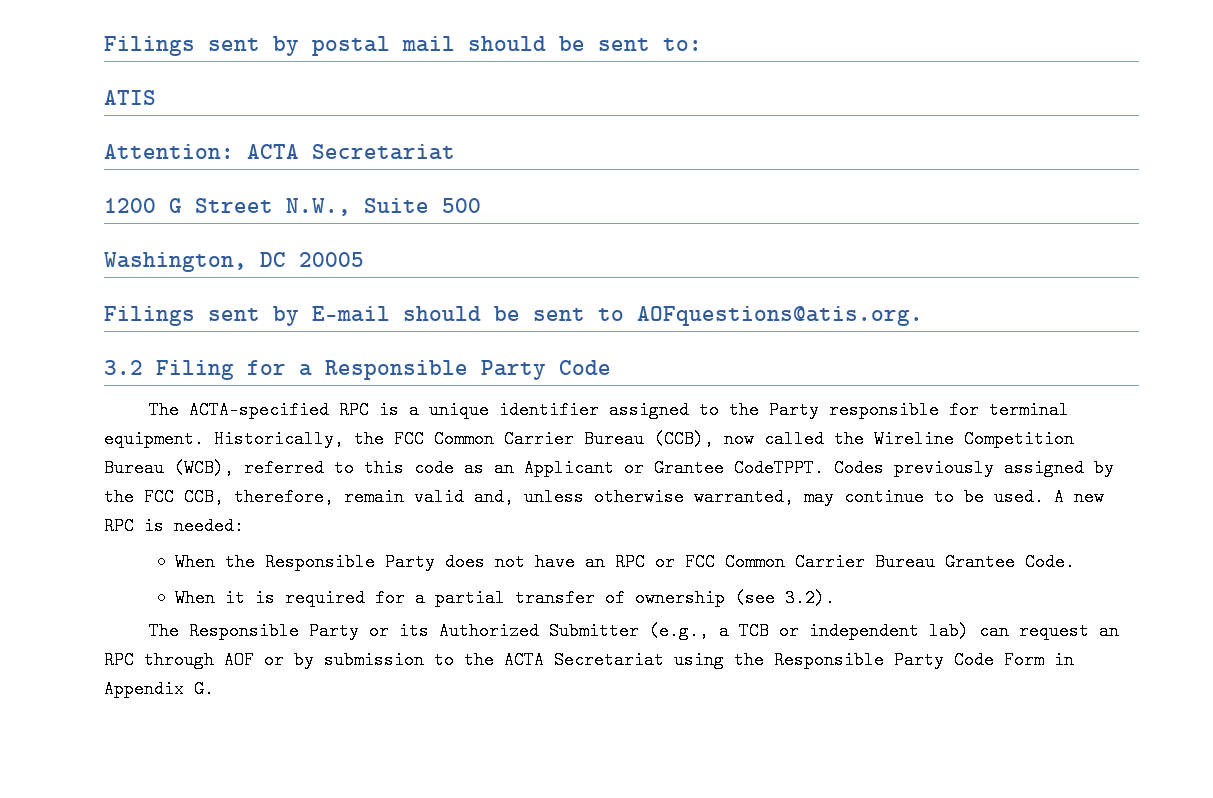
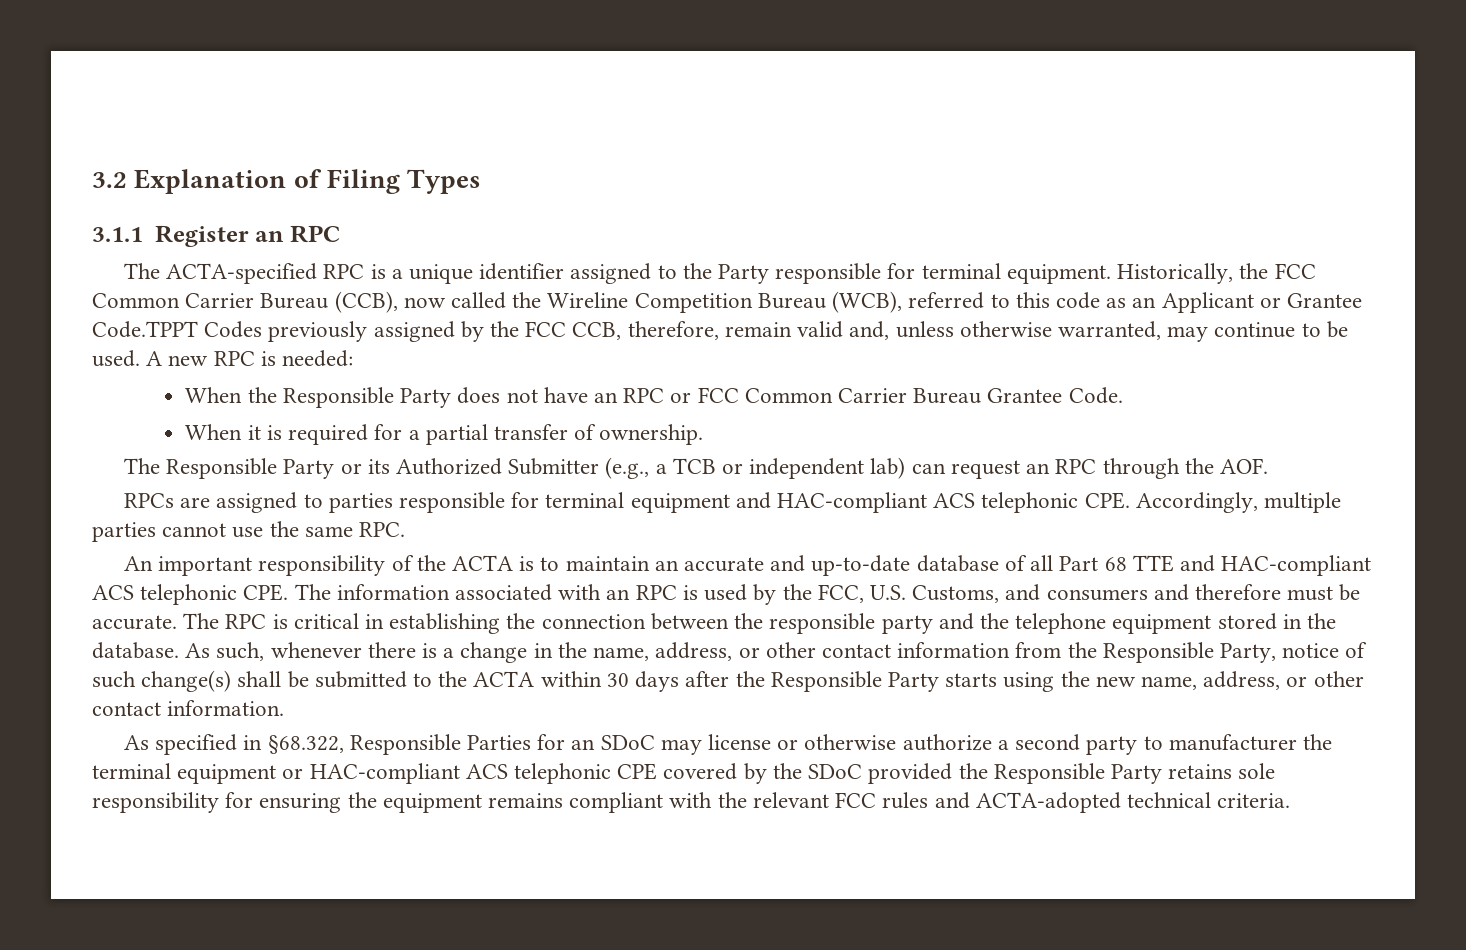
[104,36,702,56] [104,90,156,105] [104,144,455,160] [104,198,481,216] [104,252,364,272] [104,306,923,326] [104,360,611,380] Filings sent by postal mail should be sent to: // ATIS // Attention: ACTA Secretariat // 1200 G Street N.W., Suite 500 // Washington, DC 20005 // Filings sent by E-mail should be sent to AOFquestions@atis.org. // 3.2 Filing for a Responsible Party Code -> [92,169,482,194] [92,225,341,247] 3.2 Explanation of Filing Types // 3.1.1 Register an RPC
[734,459,824,477] CodeTPPT. -> [92,321,198,338] Code.TPPT
[635,589,836,607] ownership (see 3.2). -> [599,424,704,445] ownership.
[224,651,1074,669] [104,680,214,698] AOF or by submission to the ACTA Secretariat using the Responsible Party Code Form in Appendix G. -> [1184,458,1268,474] [123,492,1342,513] [92,521,406,542] [123,555,1372,576] [92,584,1361,605] [92,613,1336,634] [92,642,1368,663] [92,670,1364,692] [92,700,285,716] [123,734,1332,755] [92,763,1276,784] [92,792,1291,813] the AOF. // RPCs are assigned to parties responsible for terminal equipment and HAC-compliant ACS telephonic CPE. Accordingly, multiple parties cannot use the same RPC. // An important responsibility of the ACTA is to maintain an accurate and up-to-date database of all Part 68 TTE and HAC-compliant ACS telephonic CPE. The information associated with an RPC is used by the FCC, U.S. Customs, and consumers and therefore must be accurate. The RPC is critical in establishing the connection between the responsible party and the telephone equipment stored in the database. As such, whenever there is a change in the name, address, or other contact information from the Responsible Party, notice of such change(s) shall be submitted to the ACTA within 30 days after the Responsible Party starts using the new name, address, or other contact information. // As specified in §68.322, Responsible Parties for an SDoC may license or otherwise authorize a second party to manufacturer the terminal equipment or HAC-compliant ACS telephonic CPE covered by the SDoC provided the Responsible Party retains sole responsibility for ensuring the equipment remains compliant with the relevant FCC rules and ACTA-adopted technical criteria.

